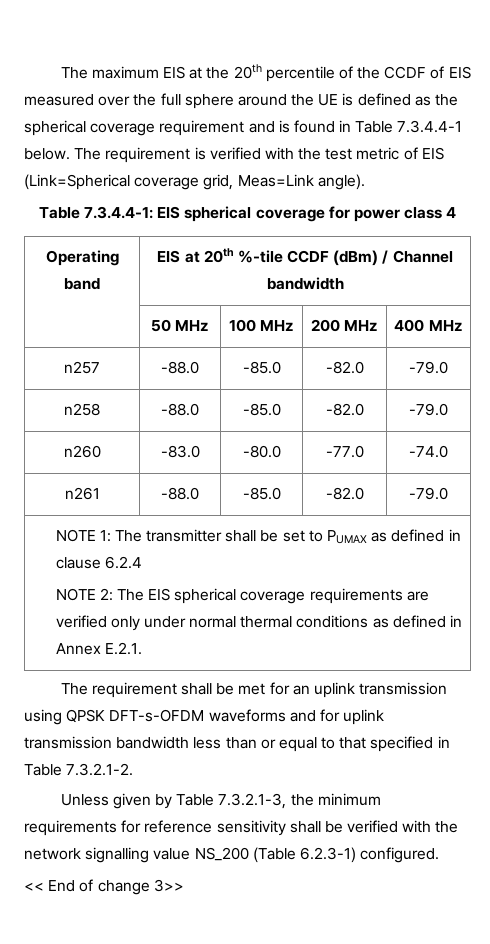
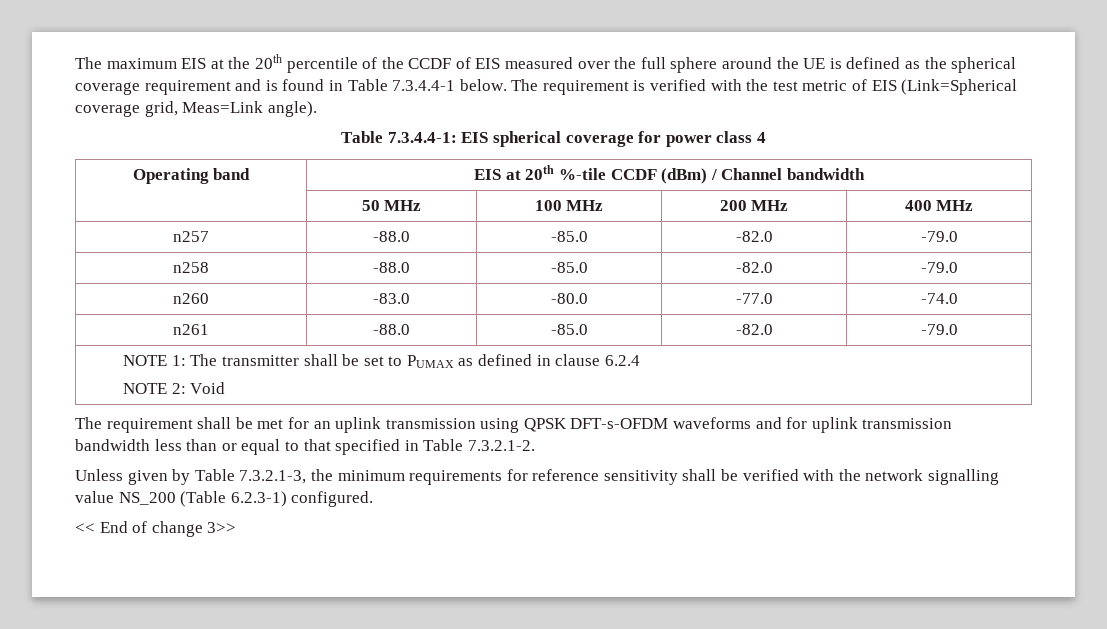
[116,588,429,604] [55,615,462,631] [55,642,142,655] The EIS spherical coverage requirements are verified only under normal thermal conditions as defined in Annex E.2.1. -> [190,382,226,394] Void

